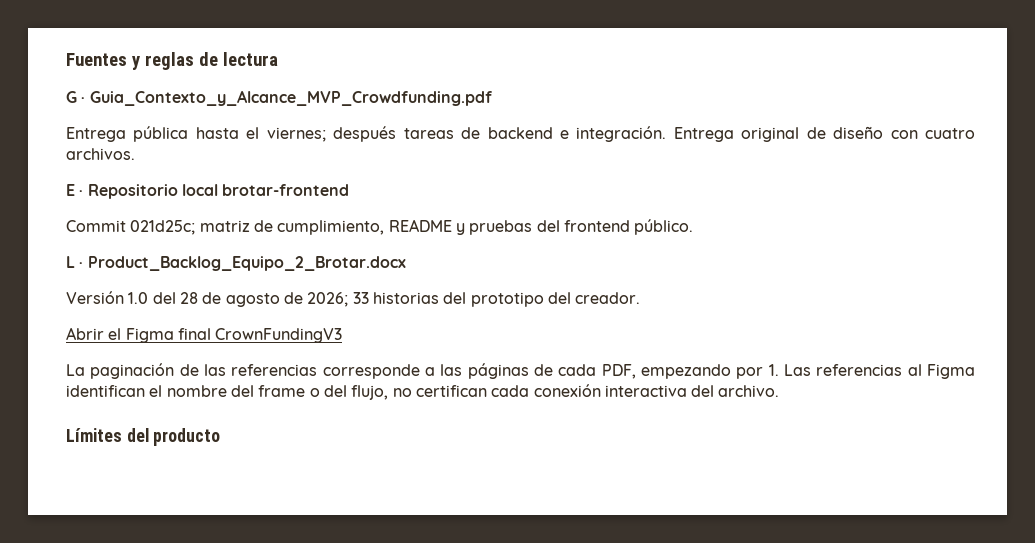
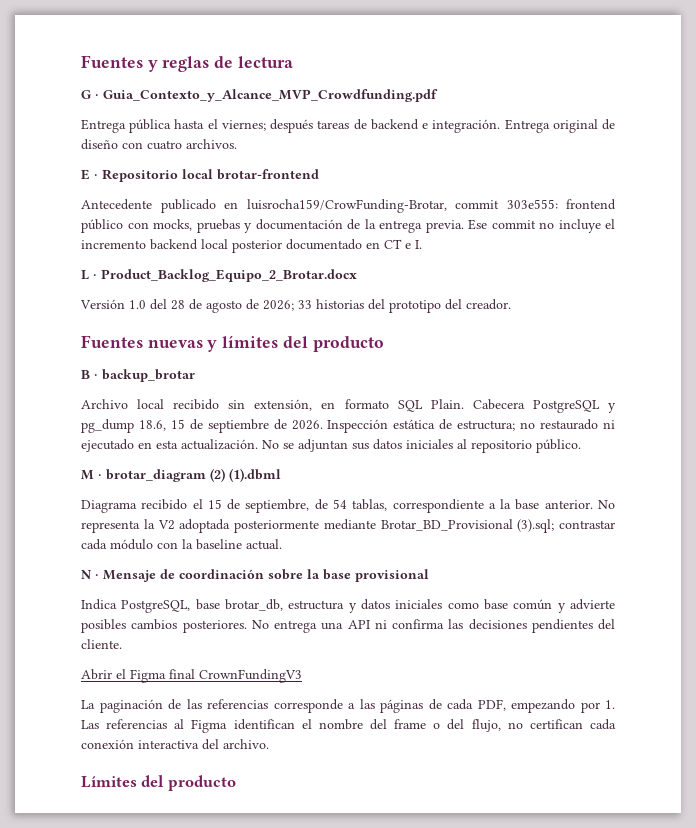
[66,219,694,235] Commit 021d25c; matriz de cumplimiento, README y pruebas del frontend público. -> [81,199,616,213] [81,219,615,233] [81,239,422,253] Antecedente publicado en luisrocha159/CrowFunding-Brotar, commit 303e555: frontend público con mocks, pruebas y documentación de la entrega previa. Ese commit no incluye el incremento backend local posterior documentado en CT e I.
(641, 298) none -> [81,335,384,352] [81,369,195,382] [81,399,616,413] [81,419,615,433] [81,439,581,453] [81,468,281,482] [81,499,615,513] [81,519,615,533] [81,539,282,550] [81,569,429,582] [81,599,615,613] [81,619,615,633] [81,639,122,649] // Fuentes nuevas y límites del producto // B · backup_brotar // Archivo local recibido sin extensión, en formato SQL Plain. Cabecera PostgreSQL y pg_dump 18.6, 15 de septiembre de 2026. Inspección estática de estructura; no restaurado ni ejecutado en esta actualización. No se adjuntan sus datos iniciales al repositorio público. // M · brotar_diagram (2) (1).dbml // Diagrama recibido el 15 de septiembre, de 54 tablas, correspondiente a la base anterior. No representa la V2 adoptada posteriormente mediante Brotar_BD_Provisional (3).sql; contrastar cada módulo con la baseline actual. // N · Mensaje de coordinación sobre la base provisional // Indica PostgreSQL, base brotar_db, estructura y datos iniciales como base común y advierte posibles cambios posteriores. No entrega una API ni confirma las decisiones pendientes del cliente.

